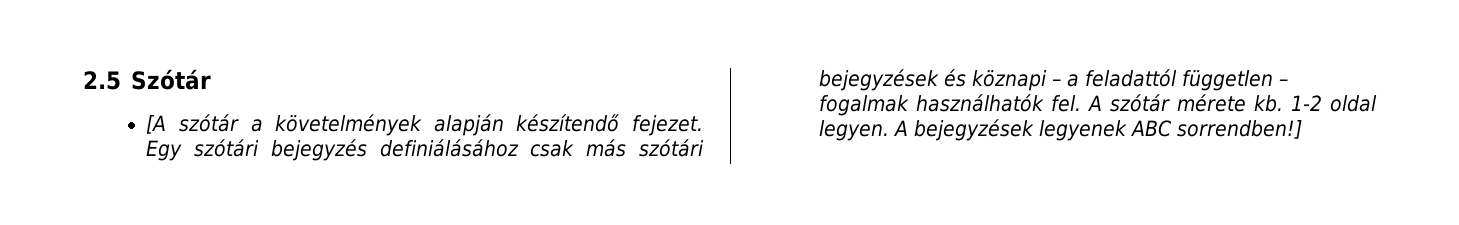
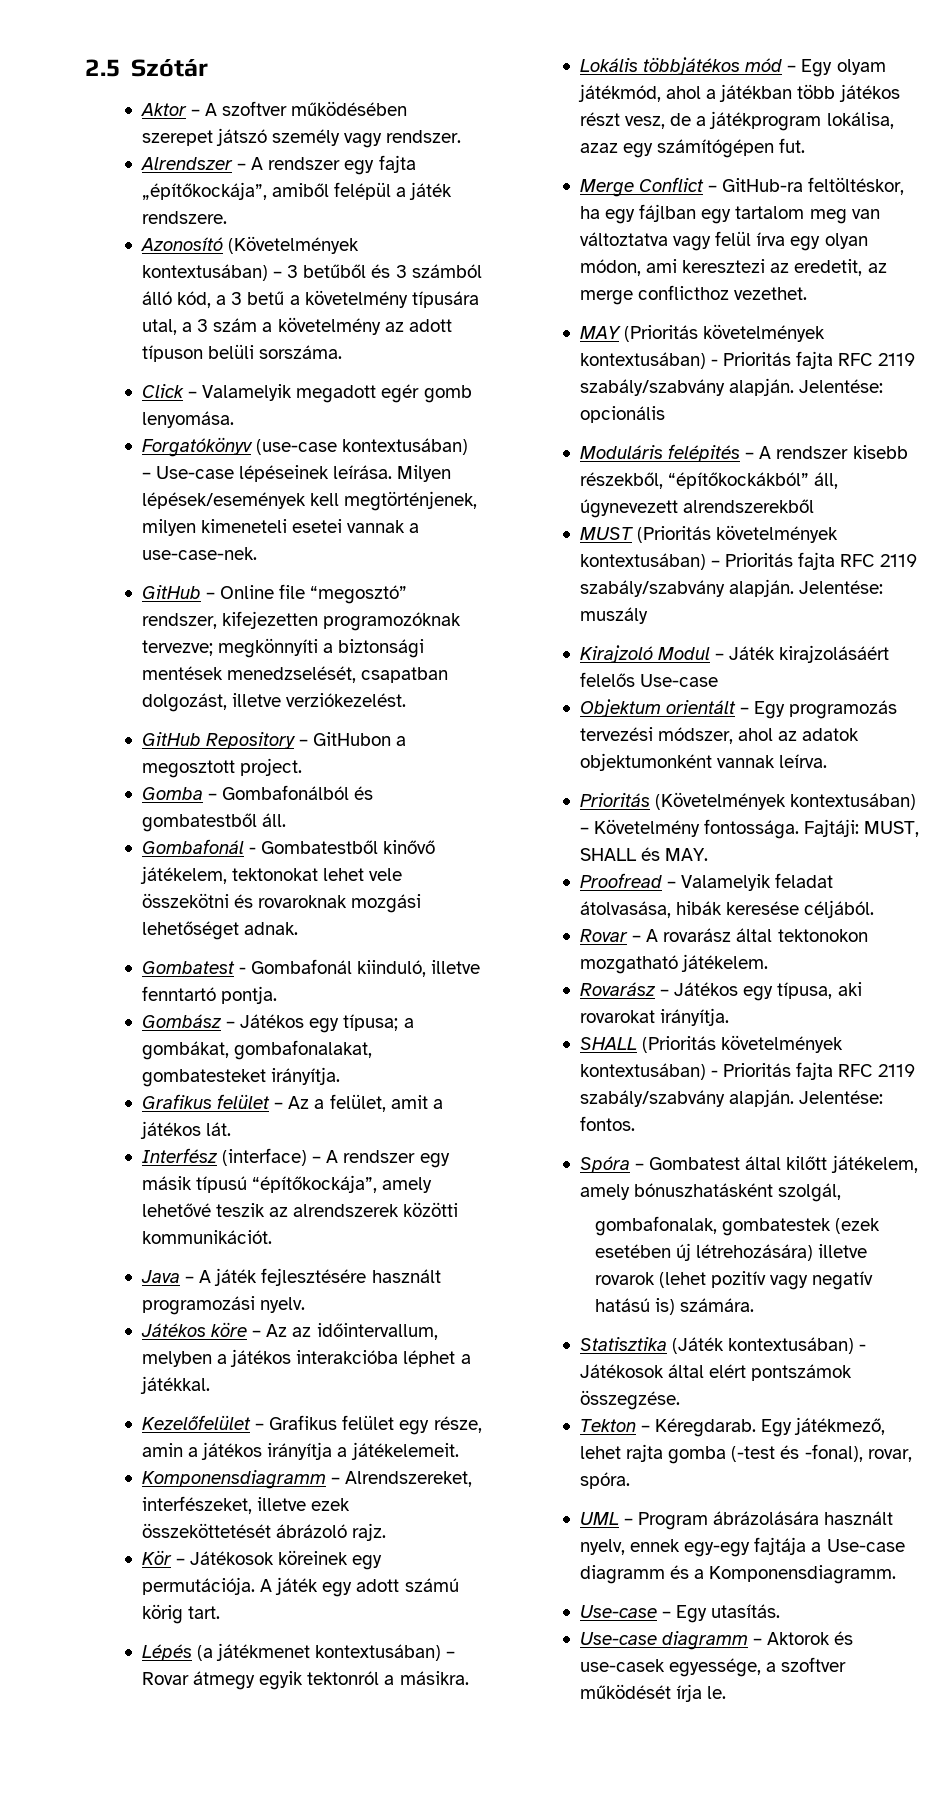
[146,114,703,136] [146,139,704,161] [819,69,1289,91] [819,94,1377,116] [819,119,1303,141] [A szótár a követelmények alapján készítendő fejezet. Egy szótári bejegyzés definiálásához csak más szótári bejegyzések és köznapi – a feladattól független – fogalmak használhatók fel. A szótár mérete kb. 1-2 oldal legyen. A bejegyzések legyenek ABC sorrendben!] -> [140,101,408,116] [141,128,462,148] [140,155,416,175] [141,182,453,200] [141,211,227,224] [140,236,360,254] [141,264,482,281] [141,290,479,308] [141,317,452,335] [141,344,343,362] [141,384,472,403] [141,411,234,428] [141,437,469,457] [141,465,452,482] [141,491,478,511] [141,519,420,536] [141,547,257,560] [141,584,408,604] [141,611,462,631] [141,638,425,658] [141,666,449,683] [141,693,407,712] [141,732,407,749] [141,758,303,778] [141,785,374,800] [141,813,287,832] [141,839,436,854] [139,866,403,884] [141,893,422,913] [141,921,299,940] [141,959,481,977] [141,986,278,1004] [141,1014,414,1033] [141,1040,373,1060] [141,1067,341,1087] [141,1094,443,1112] [139,1121,232,1139] [141,1148,450,1168] [141,1175,433,1193] [141,1202,459,1217] [141,1230,272,1244] [140,1268,441,1286] [141,1296,306,1315] [140,1322,438,1340] [141,1349,471,1367] [139,1376,210,1394] [141,1415,482,1435] [141,1442,459,1460] [141,1470,473,1489] [141,1496,351,1514] [141,1523,387,1541] [141,1550,383,1570] [141,1577,459,1597] [141,1604,221,1624] [141,1643,456,1661] [141,1671,469,1690] [579,57,886,77] [577,84,900,102] [579,111,894,131] [579,138,806,158] [579,177,905,197] [579,204,880,224] [579,231,868,251] [579,259,887,276] [579,285,808,305] [579,324,826,342] [579,351,915,369] [579,378,884,396] [579,406,665,423] [579,444,908,462] [579,472,839,489] [579,499,815,518] [579,525,839,543] [579,552,917,570] [579,579,884,597] [579,607,648,624] [579,645,890,663] [579,672,719,687] [579,699,898,719] [579,727,860,744] [579,753,828,771] [579,792,917,810] [579,819,920,839] [579,847,709,861] [579,873,834,891] [579,900,875,918] [579,928,868,942] [579,954,769,974] [579,982,862,1001] [579,1008,730,1026] [579,1035,844,1053] [579,1062,915,1080] [579,1089,884,1107] [579,1116,635,1131] [579,1155,918,1173] [579,1183,842,1202] [594,1216,881,1236] [594,1243,868,1261] [594,1271,874,1290] [594,1298,755,1315] [579,1337,867,1354] [579,1364,853,1381] [579,1390,680,1410] [579,1417,886,1437] [579,1444,912,1464] [579,1472,630,1489] [579,1511,894,1530] [579,1537,905,1557] [579,1565,897,1584] [579,1604,781,1623] [579,1631,854,1650] [579,1657,847,1677] [579,1684,727,1702] Aktor – A szoftver működésében szerepet játszó személy vagy rendszer. // Alrendszer – A rendszer egy fajta „építőkockája”, amiből felépül a játék rendszere. // Azonosító (Követelmények kontextusában) – 3 betűből és 3 számból álló kód, a 3 betű a követelmény típusára utal, a 3 szám a követelmény az adott típuson belüli sorszáma. // Click – Valamelyik megadott egér gomb lenyomása. // Forgatókönyv (use-case kontextusában) – Use-case lépéseinek leírása. Milyen lépések/események kell megtörténjenek, milyen kimeneteli esetei vannak a use-case-nek. // GitHub – Online file “megosztó” rendszer, kifejezetten programozóknak tervezve; megkönnyíti a biztonsági mentések menedzselését, csapatban dolgozást, illetve verziókezelést. // GitHub Repository – GitHubon a megosztott project. // Gomba – Gombafonálból és gombatestből áll. // Gombafonál - Gombatestből kinővő játékelem, tektonokat lehet vele összekötni és rovaroknak mozgási lehetőséget adnak. // Gombatest - Gombafonál kiinduló, illetve fenntartó pontja. // Gombász – Játékos egy típusa; a gombákat, gombafonalakat, gombatesteket irányítja. // Grafikus felület – Az a felület, amit a játékos lát. // Interfész (interface) – A rendszer egy másik típusú “építőkockája”, amely lehetővé teszik az alrendszerek közötti kommunikációt. // Java – A játék fejlesztésére használt programozási nyelv. // Játékos köre – Az az időintervallum, melyben a játékos interakcióba léphet a játékkal. // Kezelőfelület – Grafikus felület egy része, amin a játékos irányítja a játékelemeit. // Komponensdiagramm – Alrendszereket, interfészeket, illetve ezek összeköttetését ábrázoló rajz. // Kör – Játékosok köreinek egy permutációja. A játék egy adott számú körig tart. // Lépés (a játékmenet kontextusában) – Rovar átmegy egyik tektonról a másikra. // Lokális többjátékos mód – Egy olyam játékmód, ahol a játékban több játékos részt vesz, de a játékprogram lokálisa, azaz egy számítógépen fut. // Merge Conflict – GitHub-ra feltöltéskor, ha egy fájlban egy tartalom meg van változtatva vagy felül írva egy olyan módon, ami keresztezi az eredetit, az merge conflicthoz vezethet. // MAY (Prioritás követelmények kontextusában) - Prioritás fajta RFC 2119 szabály/szabvány alapján. Jelentése: opcionális // Moduláris felépités – A rendszer kisebb részekből, “építőkockákból” áll, úgynevezett alrendszerekből // MUST (Prioritás követelmények kontextusában) – Prioritás fajta RFC 2119 szabály/szabvány alapján. Jelentése: muszály // Kirajzoló Modul – Játék kirajzolásáért felelős Use-case // Objektum orientált – Egy programozás tervezési módszer, ahol az adatok objektumonként vannak leírva. // Prioritás (Követelmények kontextusában) – Követelmény fontossága. Fajtáji: MUST, SHALL és MAY. // Proofread – Valamelyik feladat átolvasása, hibák keresése céljából. // Rovar – A rovarász által tektonokon mozgatható játékelem. // Rovarász – Játékos egy típusa, aki rovarokat irányítja. // SHALL (Prioritás követelmények kontextusában) - Prioritás fajta RFC 2119 szabály/szabvány alapján. Jelentése: fontos. // Spóra – Gombatest által kilőtt játékelem, amely bónuszhatásként szolgál, // gombafonalak, gombatestek (ezek esetében új létrehozására) illetve rovarok (lehet pozitív vagy negatív hatású is) számára. // Statisztika (Játék kontextusában) - Játékosok által elért pontszámok összegzése. // Tekton – Kéregdarab. Egy játékmező, lehet rajta gomba (-test és -fonal), rovar, spóra. // UML – Program ábrázolására használt nyelv, ennek egy-egy fajtája a Use-case diagramm és a Komponensdiagramm. // Use-case – Egy utasítás. // Use-case diagramm – Aktorok és use-casek egyessége, a szoftver működését írja le.

